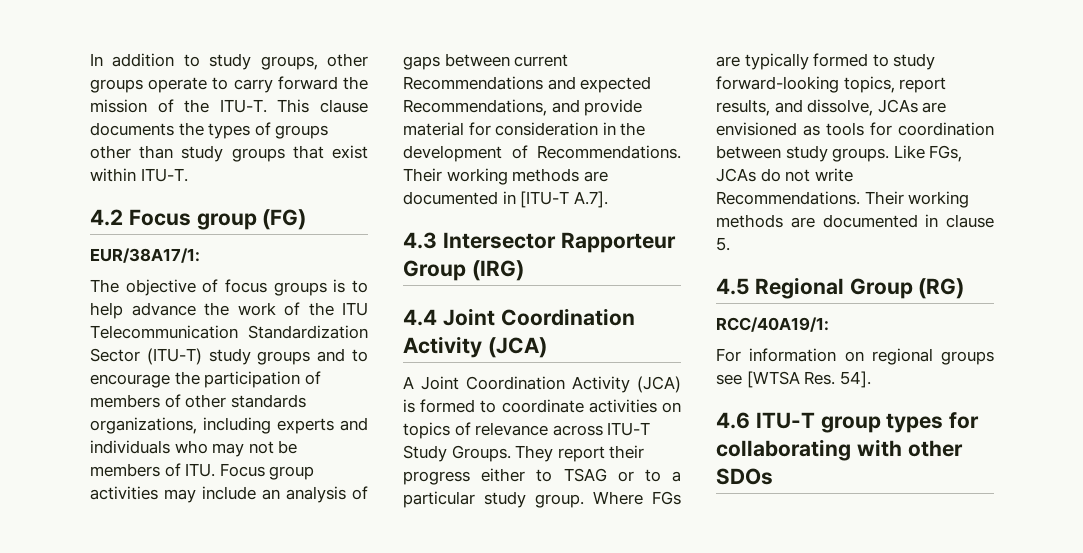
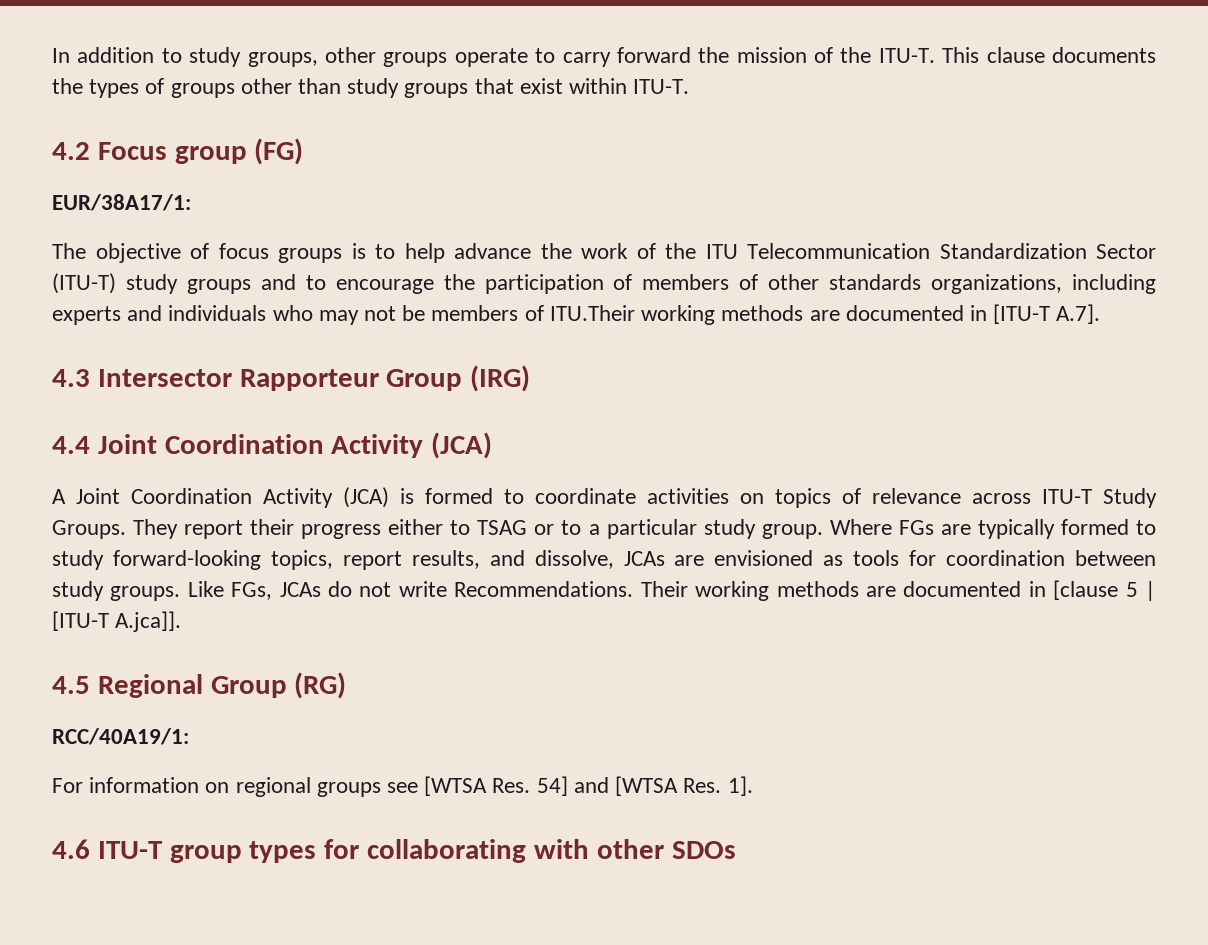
[185,463,315,480] [90,486,368,503] [403,53,569,70] [403,76,652,93] [403,99,643,116] [403,122,646,136] [403,145,681,162] [403,168,442,182] ITU. Focus group activities may include an analysis of gaps between current Recommendations and expected Recommendations, and provide material for consideration in the development of Recommendations. Their -> [549,305,635,321] ITU.Their
[946,214,994,228] [716,237,730,251] clause 5. -> [1053,580,1156,601] [52,611,182,632] [clause 5 | [ITU-T A.jca]].
[839,371,871,388] 54]. -> [536,776,753,796] 54] and [WTSA Res. 1].

